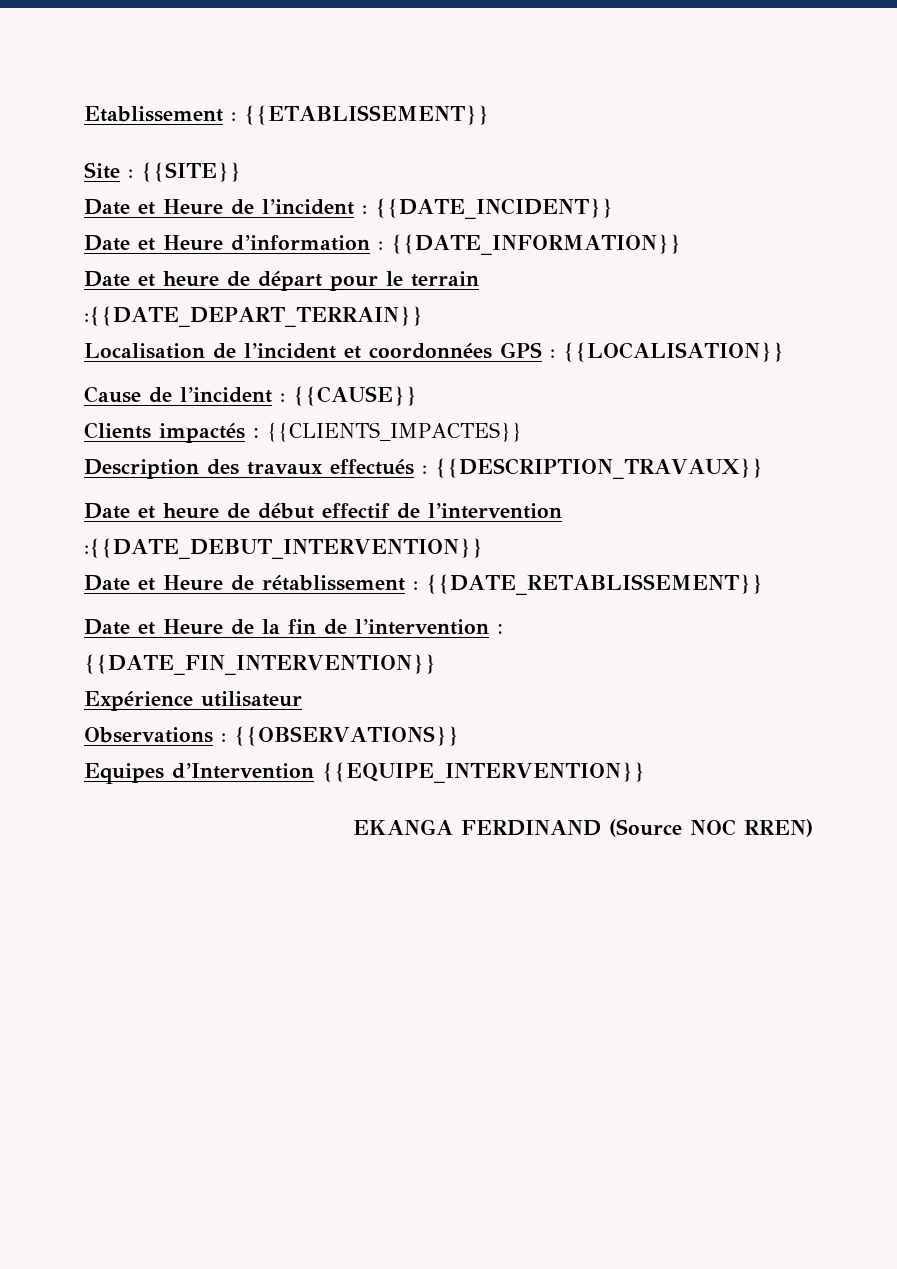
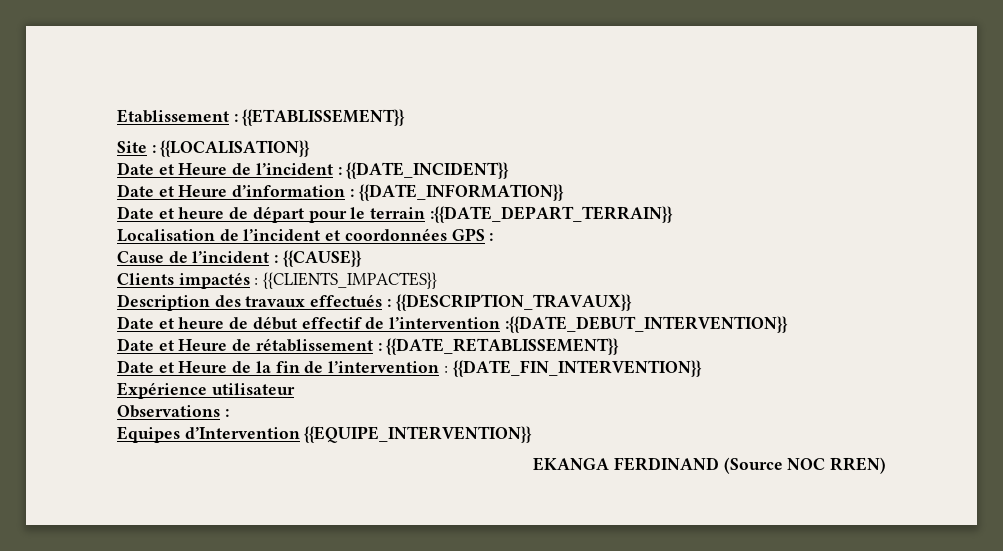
[141,162,241,182] {{SITE}} -> [160,140,311,157] {{LOCALISATION}}
[563,342,784,362] {{LOCALISATION}} -> (494, 237) none
[234,726,459,746] {{OBSERVATIONS}} -> (229, 413) none

